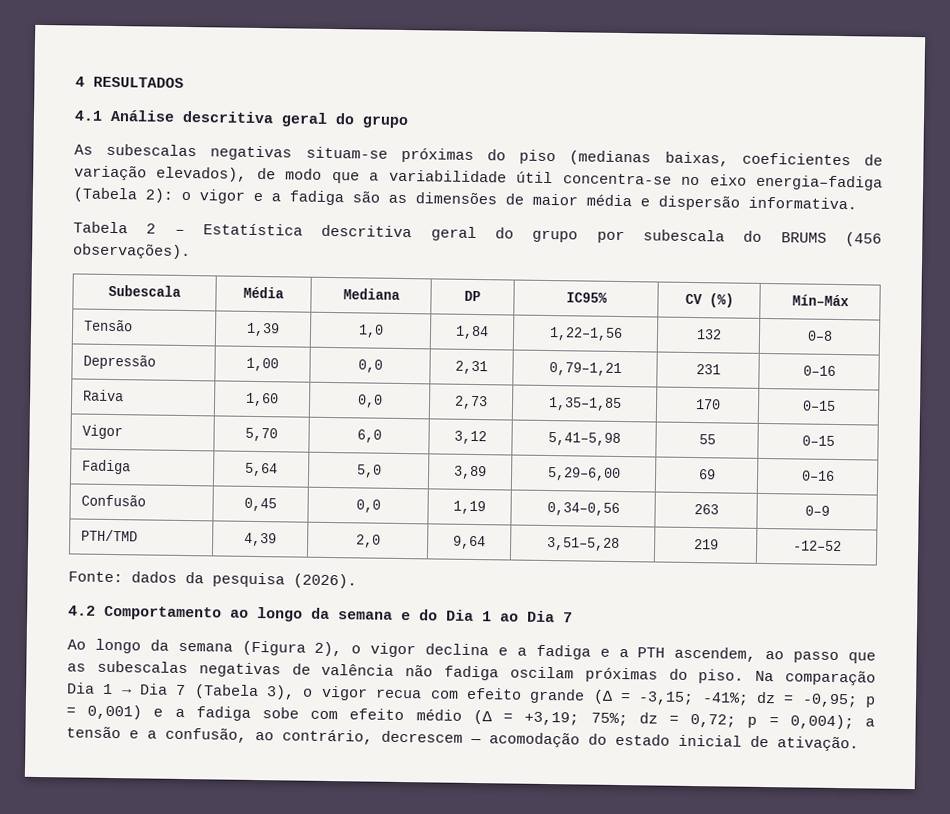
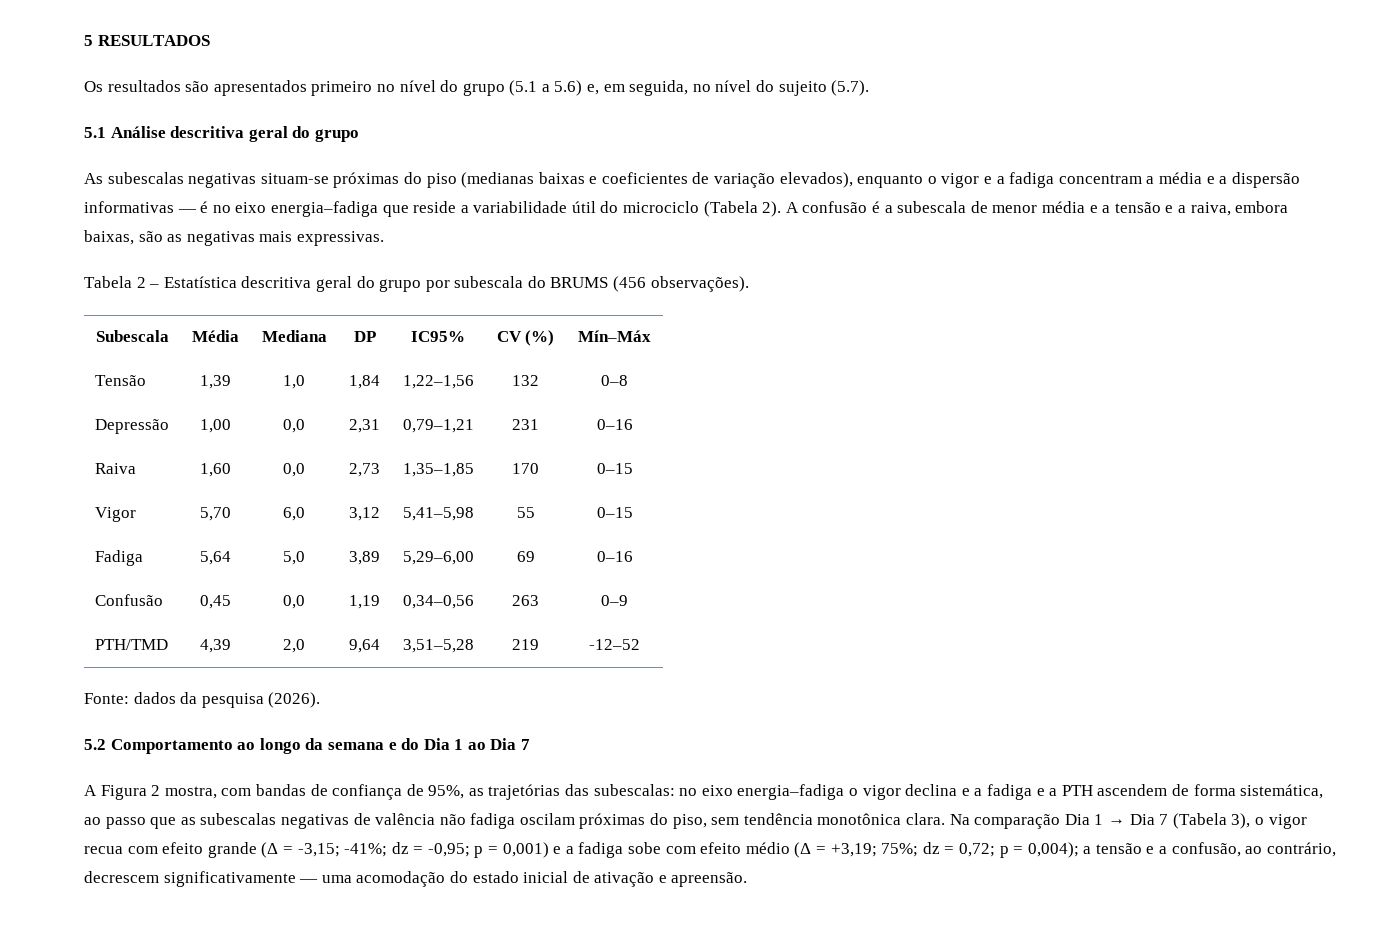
[75,76,85,87] 4 -> [84,35,93,46] 5
[74,110,103,121] 4.1 -> [84,80,870,96] [84,127,106,138] Os resultados são apresentados primeiro no nível do grupo (5.1 a 5.6) e, em seguida, no nível do sujeito (5.7). // 5.1
[664,151,729,167] baixas, -> [538,172,598,184] baixas e
[256,167,883,191] [73,187,173,203] de modo que a variabilidade útil concentra-se no eixo energia–fadiga (Tabela 2): -> [857,174,924,188] enquanto
[352,191,857,211] são as dimensões de maior média e dispersão informativa. -> [1058,172,1300,188] [84,201,1289,217] [84,230,384,246] concentram a média e a dispersão informativas — é no eixo energia–fadiga que reside a variabilidade útil do microciclo (Tabela 2). A confusão é a subescala de menor média e a tensão e a raiva, embora baixas, são as negativas mais expressivas.
[68,605,96,616] 4.2 -> [84,739,106,750] 5.2
[67,638,343,657] Ao longo da semana (Figura 2), -> [84,784,845,800] A Figura 2 mostra, com bandas de confiança de 95%, as trajetórias das subescalas: no eixo energia–fadiga
[674,646,757,662] ascendem, -> [1097,784,1324,799] ascendem de forma sistemática,
[698,669,745,684] piso. -> [672,813,946,829] piso, sem tendência monotônica clara.
[470,738,482,744] — -> [163,871,352,887] significativamente — uma
[777,736,859,752] ativação. -> [594,872,748,887] ativação e apreensão.

